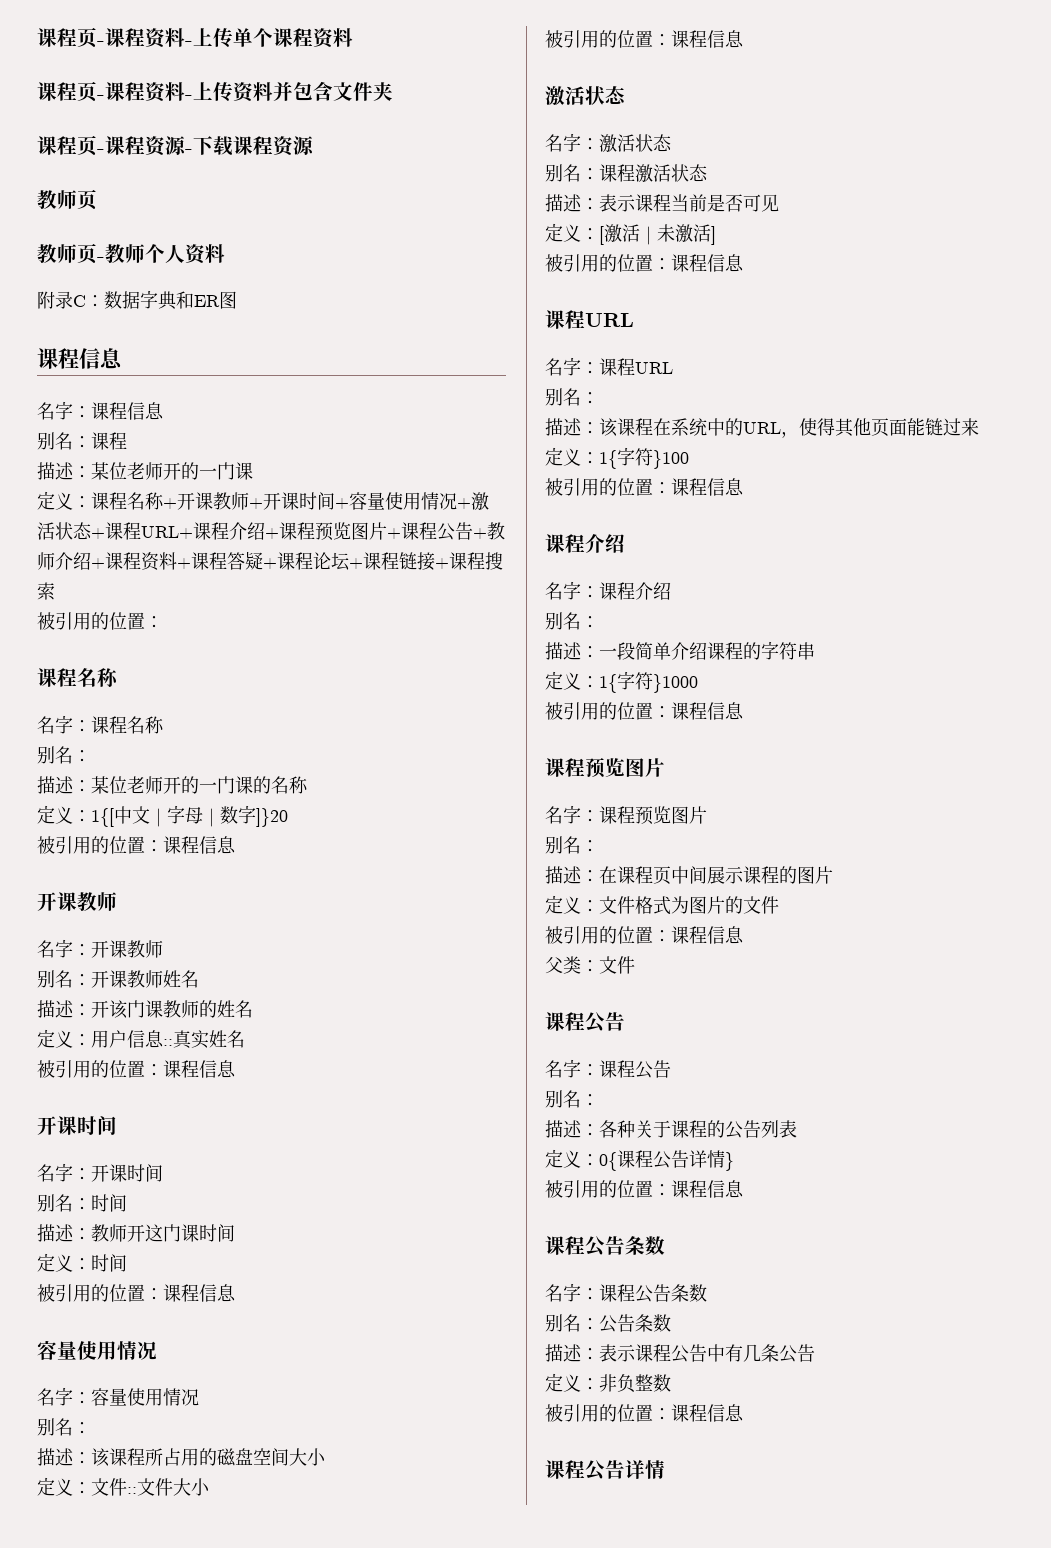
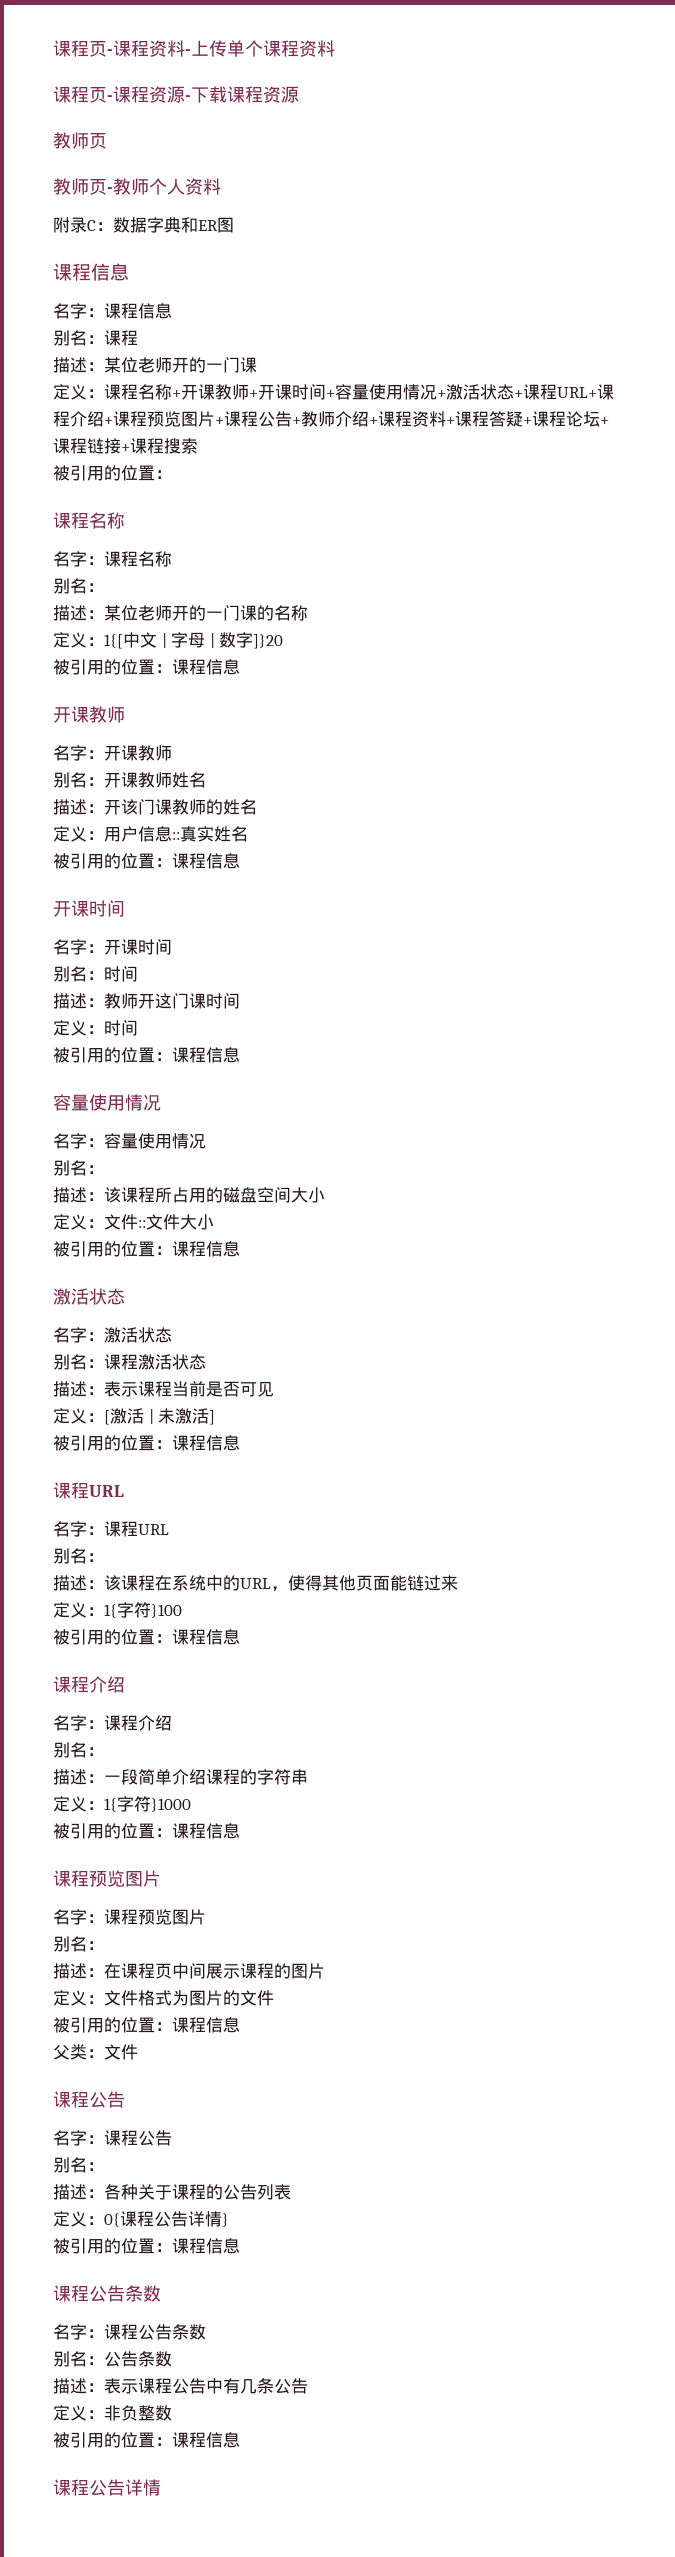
[37,81,393,103] // 课程页-课程资料-上传资料并包含文件夹 -> (335, 48) none

